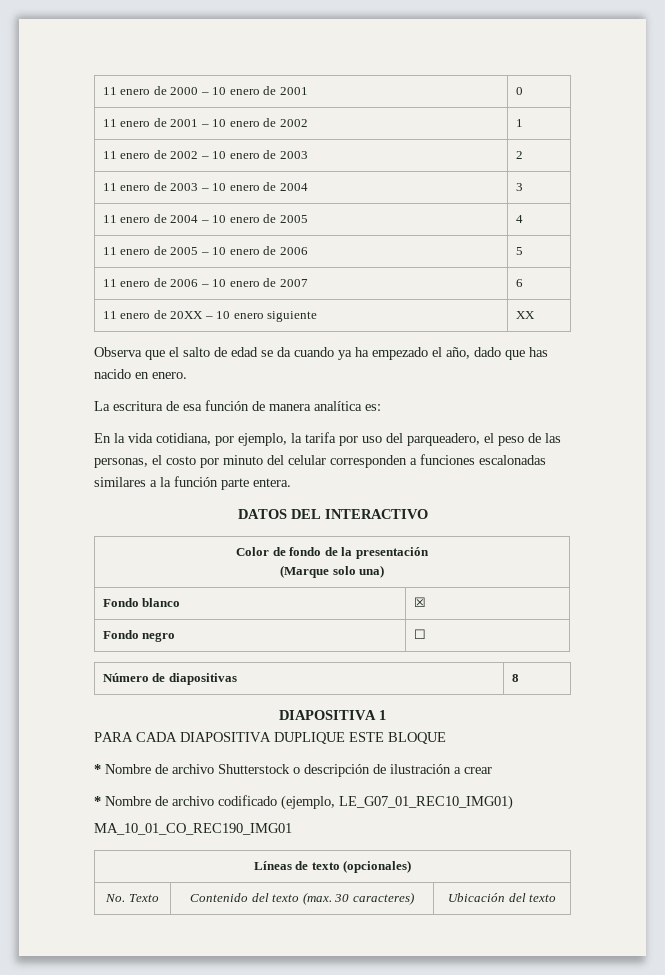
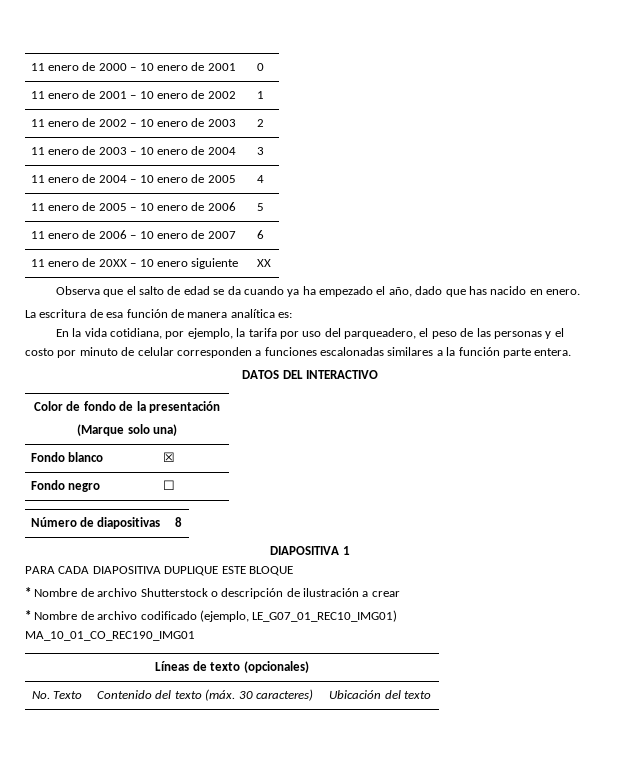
[94,458,148,468] personas, -> [493,331,552,339] personas y
[267,455,284,465] del -> [121,347,135,356] de
[302,892,332,905] (max. -> [205,689,236,701] (máx.

